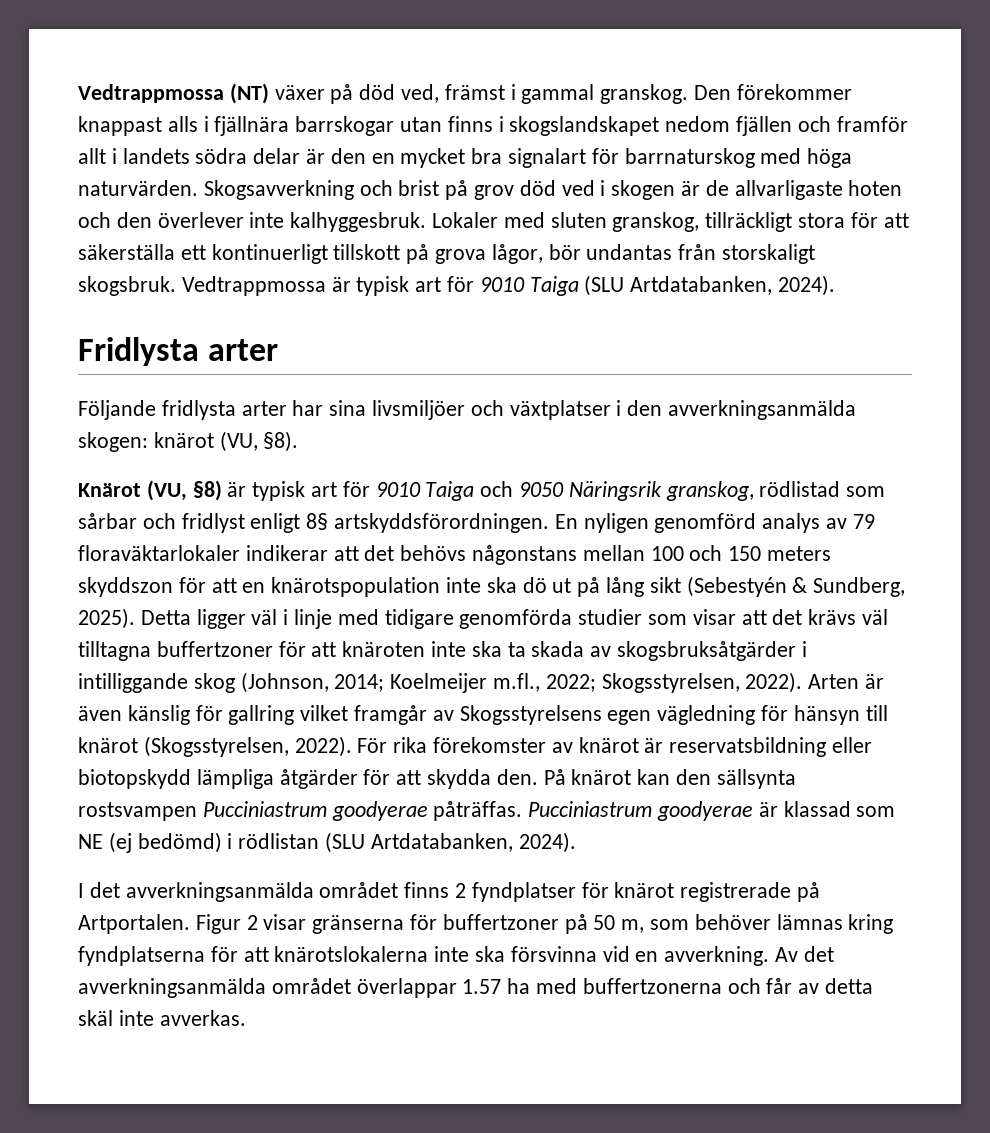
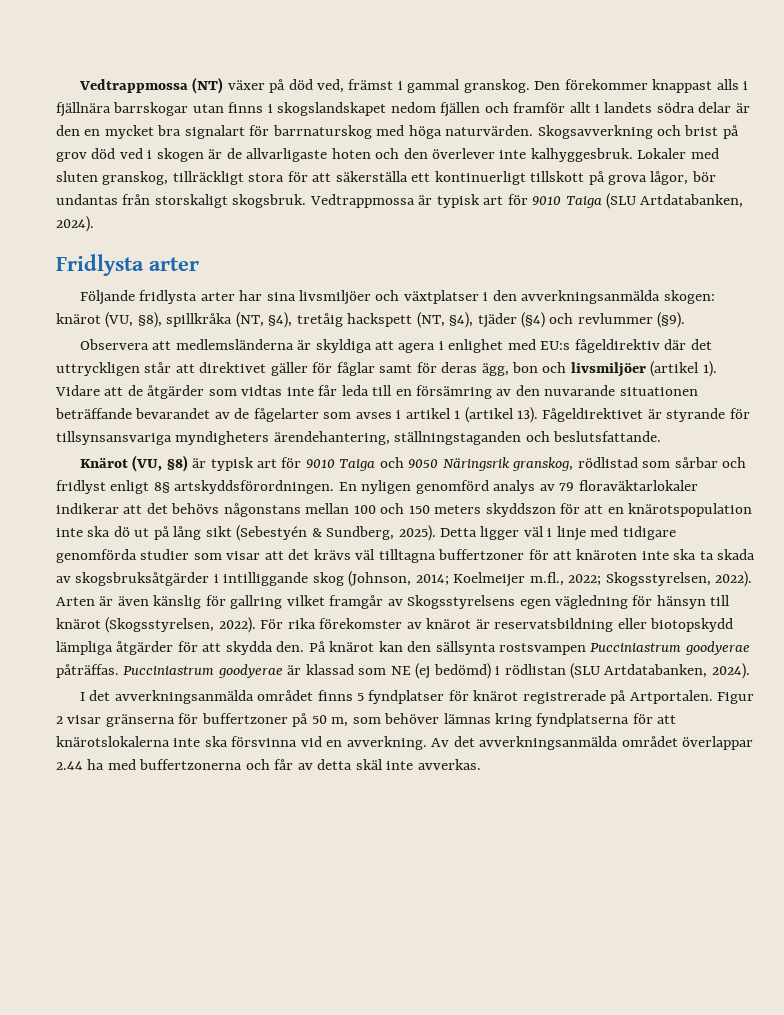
[263,431,299,452] §8). -> [137,312,686,328] [79,339,712,353] [56,361,717,377] [55,385,698,399] [55,407,750,423] [56,431,662,445] §8), spillkråka (NT, §4), tretåig hackspett (NT, §4), tjäder (§4) och revlummer (§9). // Observera att medlemsländerna är skyldiga att agera i enlighet med EU:s fågeldirektiv där det uttryckligen står att direktivet gäller för fåglar samt för deras ägg, bon och livsmiljöer (artikel 1). Vidare att de åtgärder som vidtas inte får leda till en försämring av den nuvarande situationen beträffande bevarandet av de fågelarter som avses i artikel 1 (artikel 13). Fågeldirektivet är styrande för tillsynsansvariga myndigheters ärendehantering, ställningstaganden och beslutsfattande.
[455,883,467,898] 2 -> [356,693,364,701] 5
[462,979,502,994] 1.57 -> [56,761,83,770] 2.44

